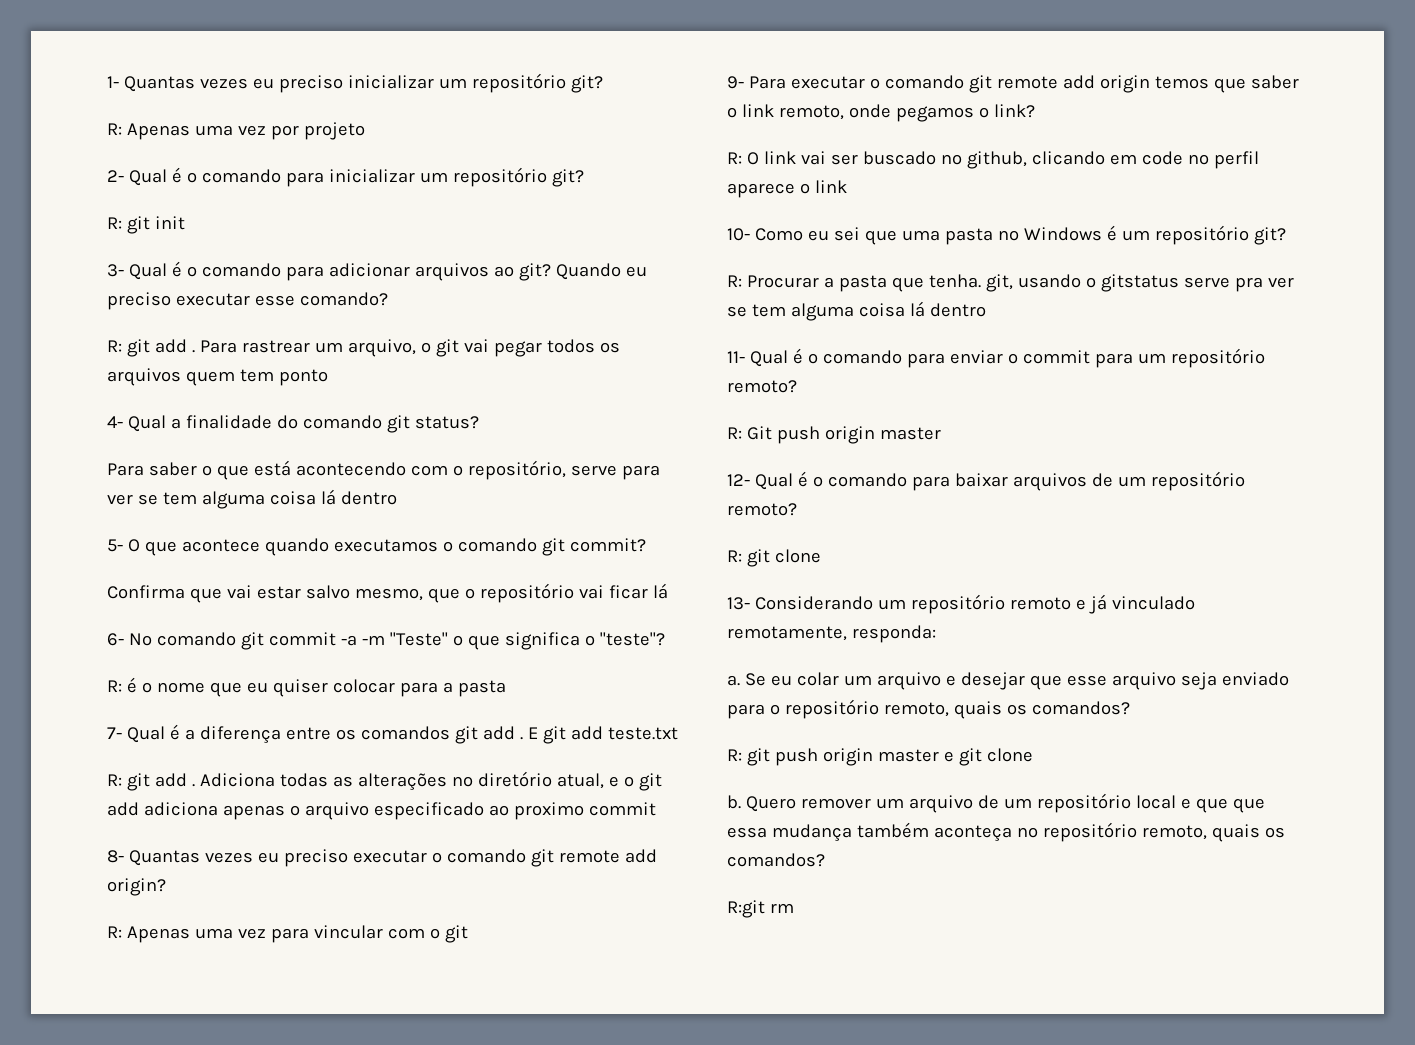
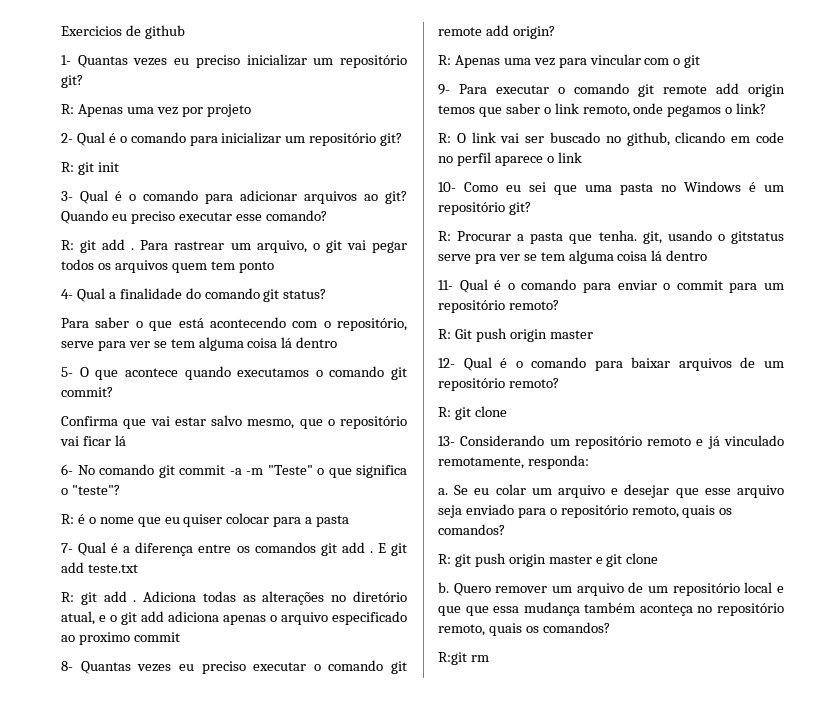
(107, 82) none -> [61,25,185,39] Exercicios de github //

